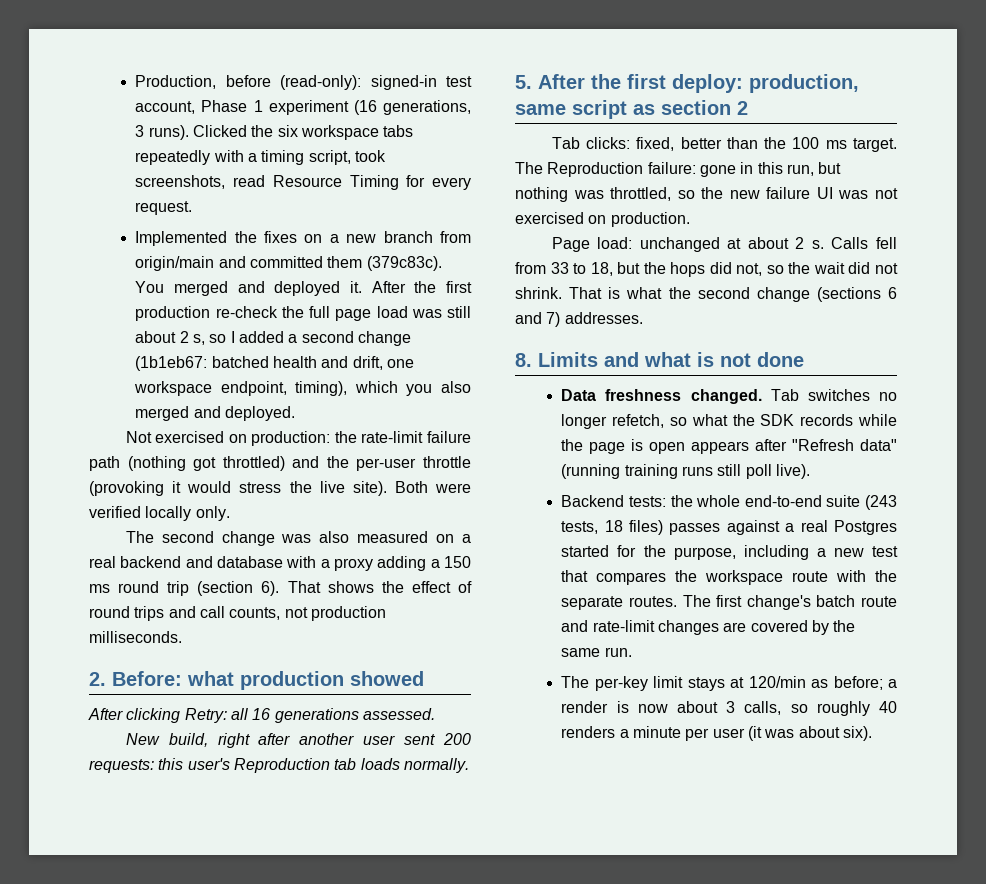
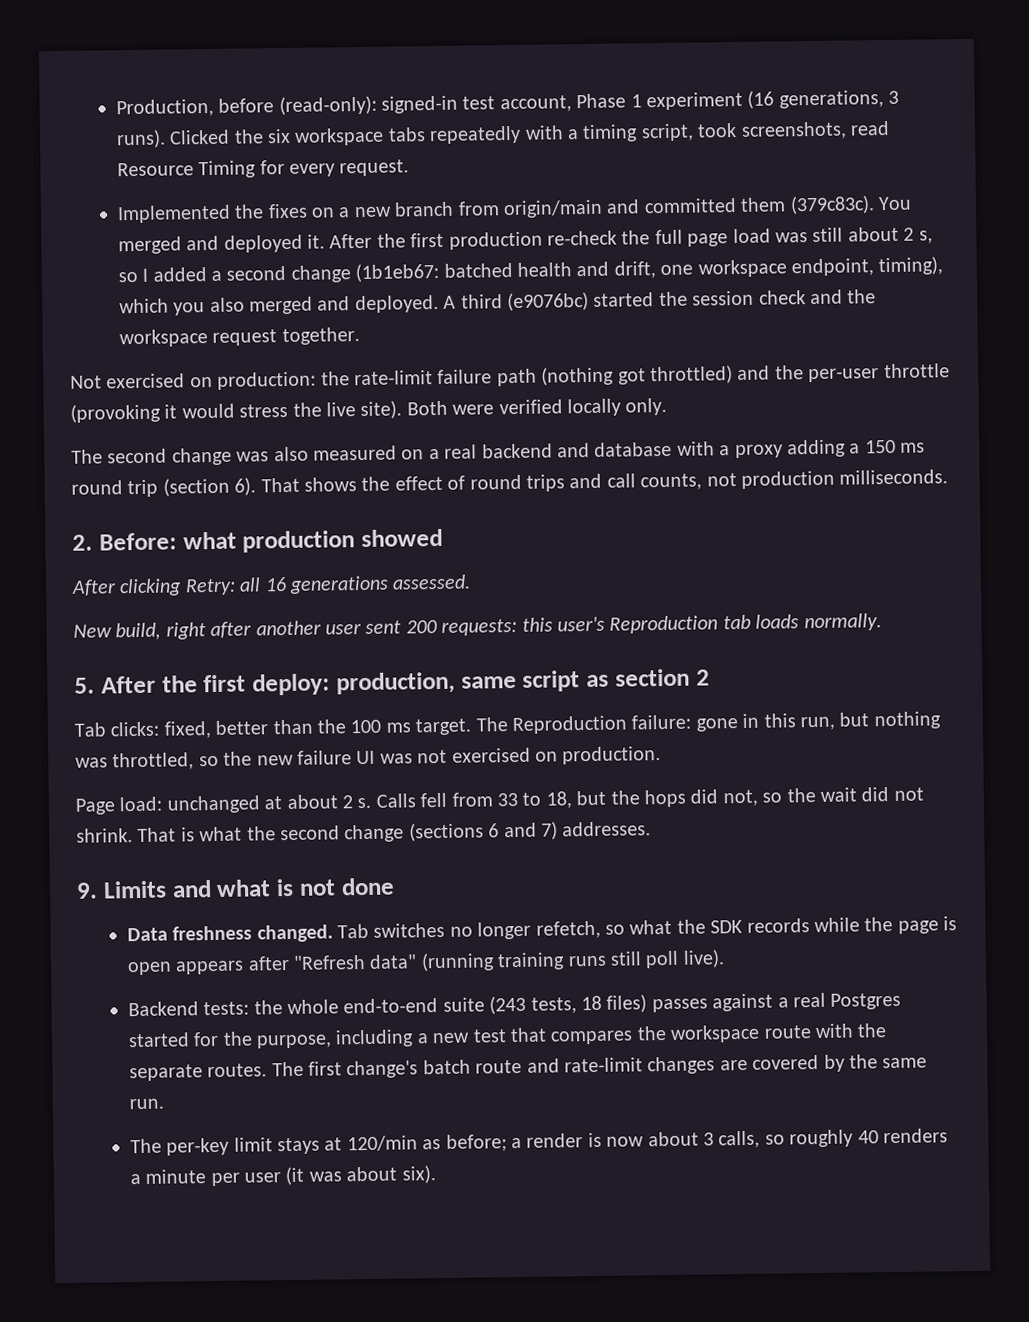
(295, 413) none -> [443,289,877,312] [118,327,360,348] A third (e9076bc) started the session check and the workspace request together.
[515,353,532,367] 8. -> [76,882,98,899] 9.

